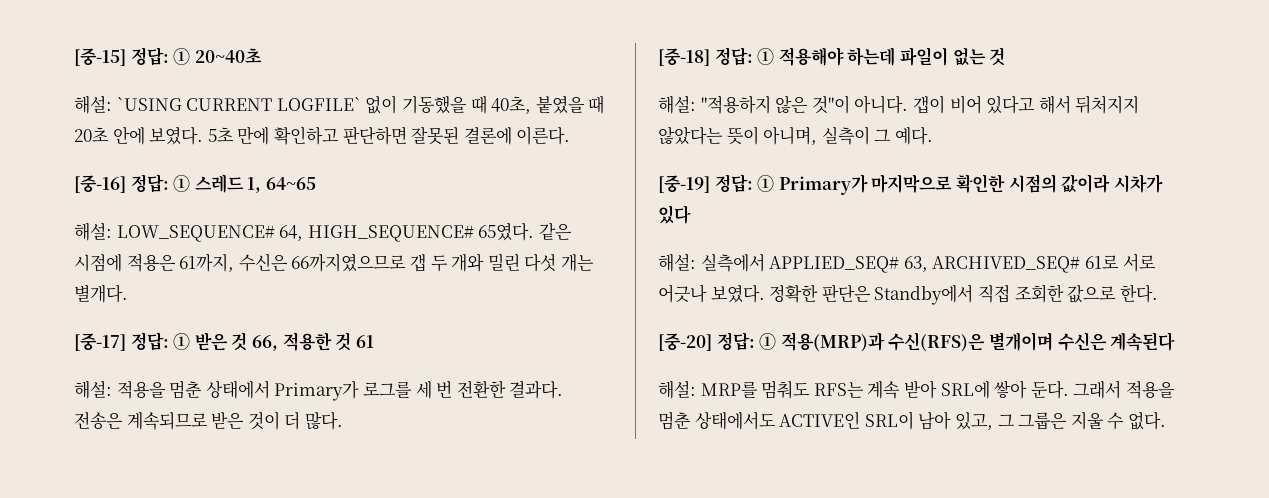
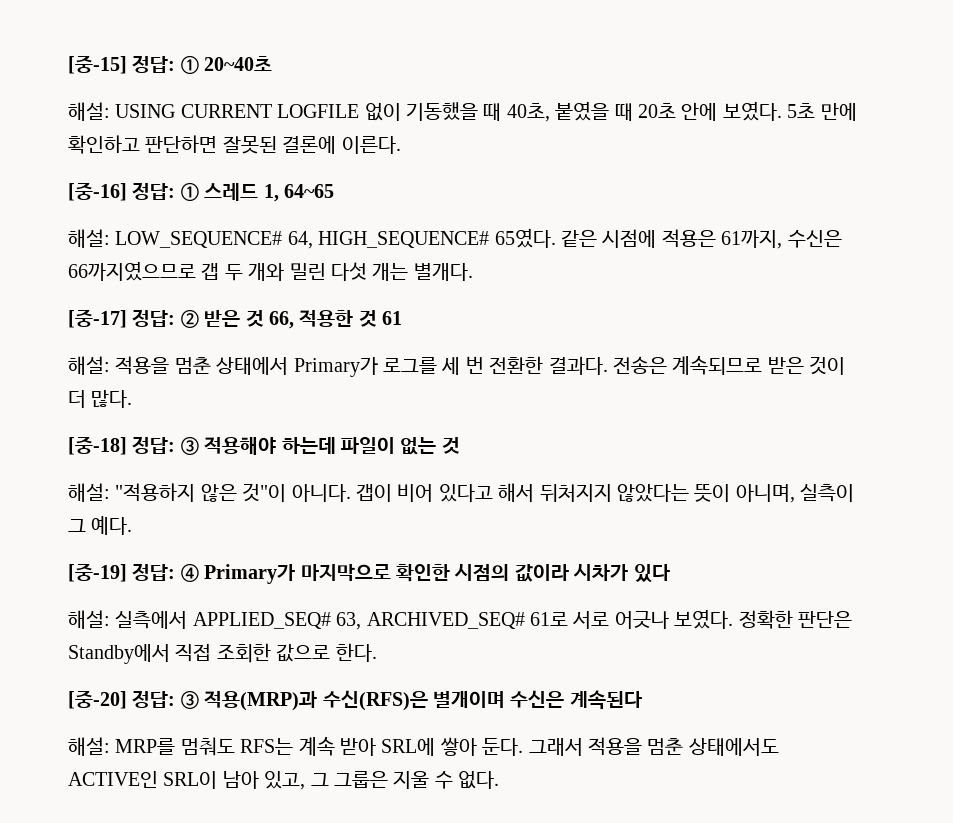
[116,97,361,111] `USING CURRENT LOGFILE` -> [115,104,360,118] USING CURRENT LOGFILE
[173,333,191,350] ① -> [180,309,199,329] ②
[757,48,775,65] ① -> [180,436,199,456] ③
[757,175,775,192] ① -> [180,563,199,583] ④
[759,333,777,350] ① -> [180,690,199,710] ③

